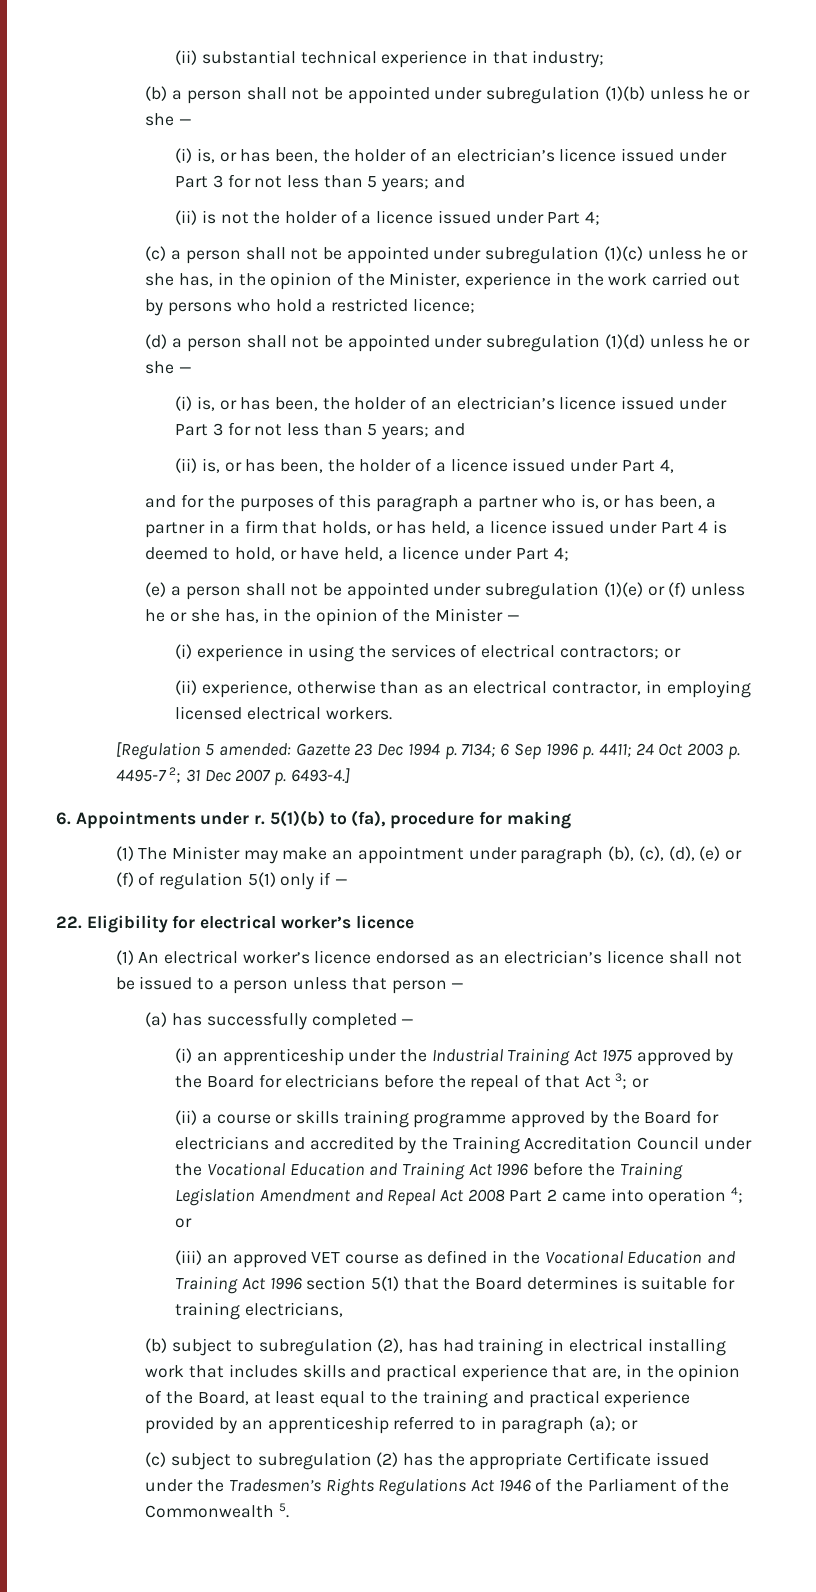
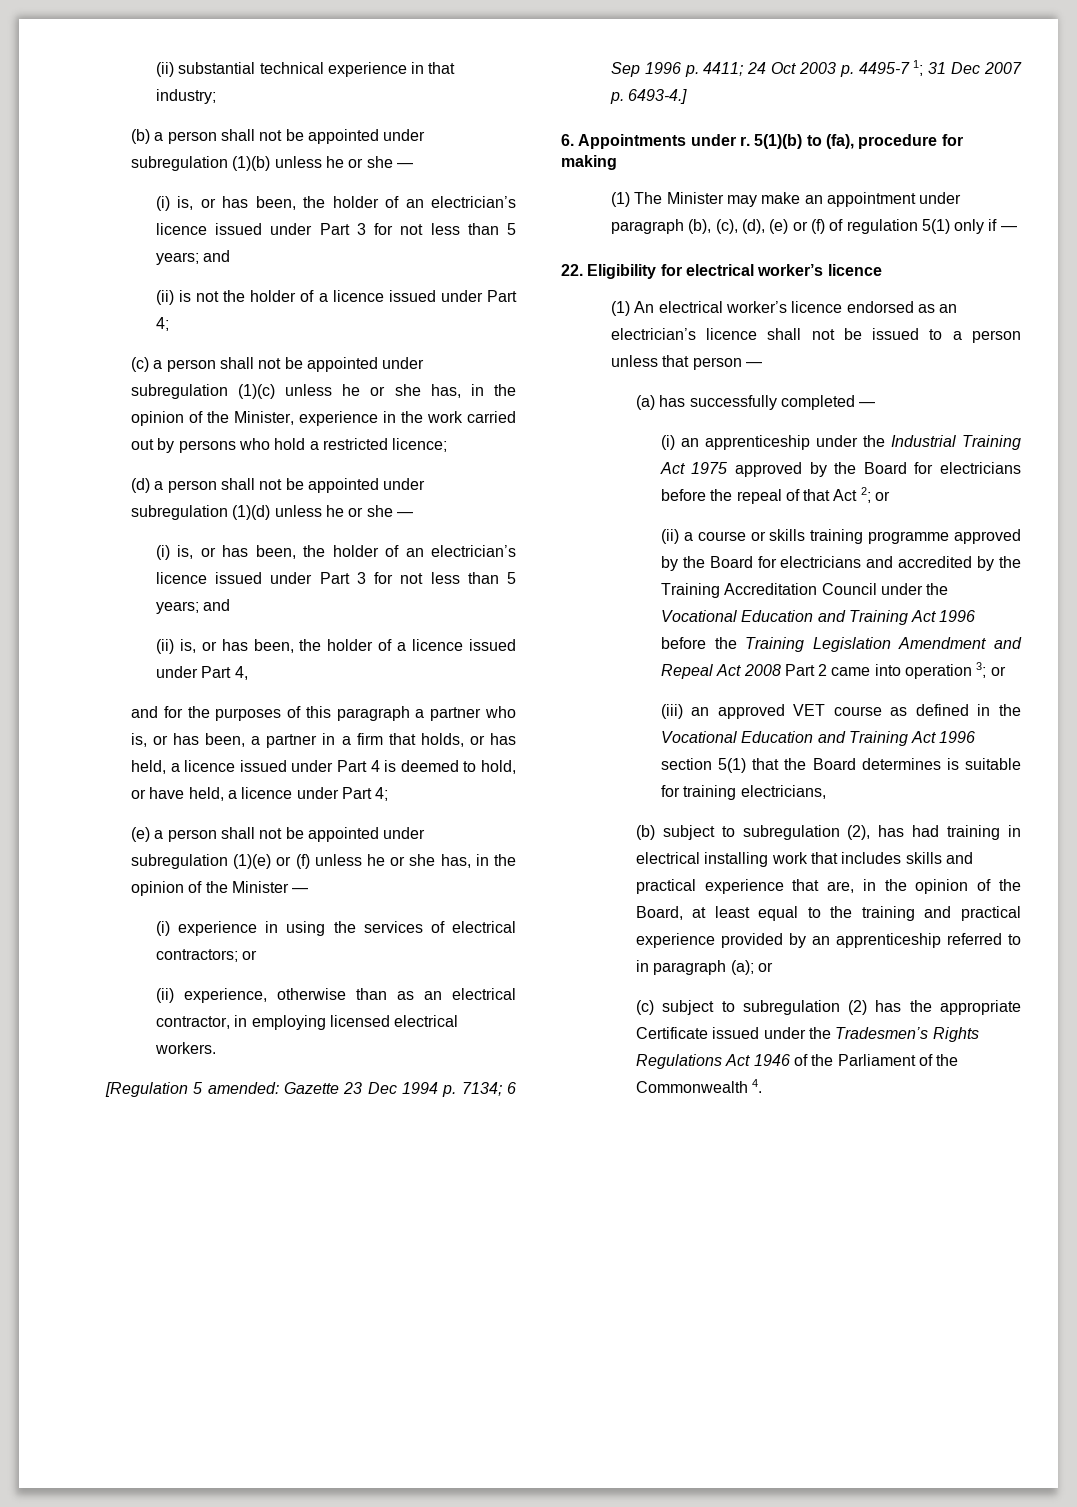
[169,767,182,783] 2; -> [913,60,924,76] 1;
[615,1073,628,1089] 3; -> [860,487,871,503] 2;
[731,1187,744,1203] 4; -> [976,662,987,678] 3;
[279,1503,290,1518] 5. -> [752,1079,763,1093] 4.

